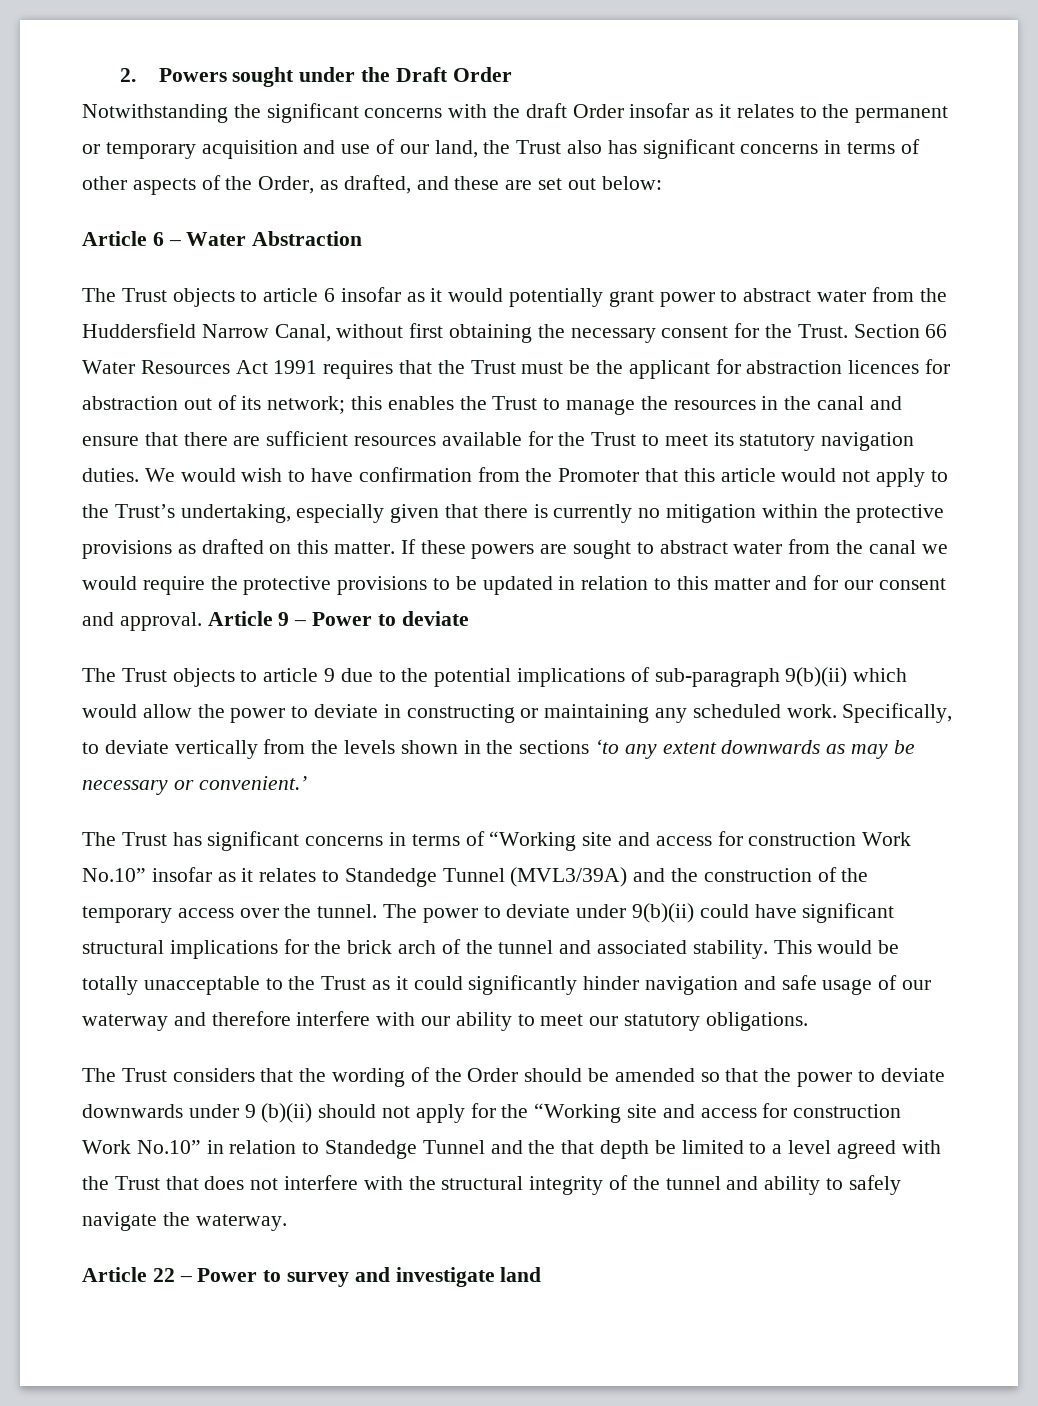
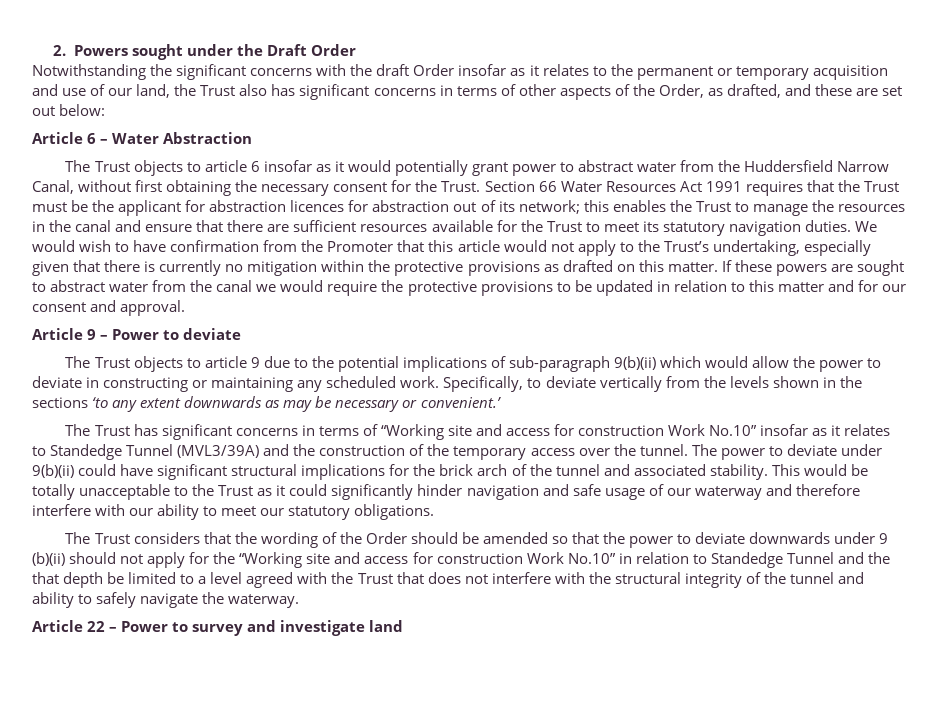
(202, 621) none -> (186, 308) //

